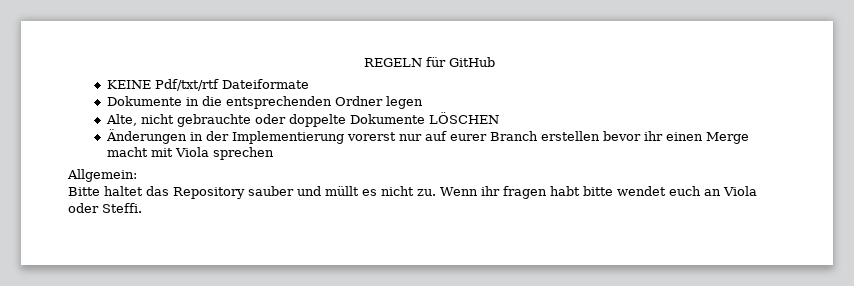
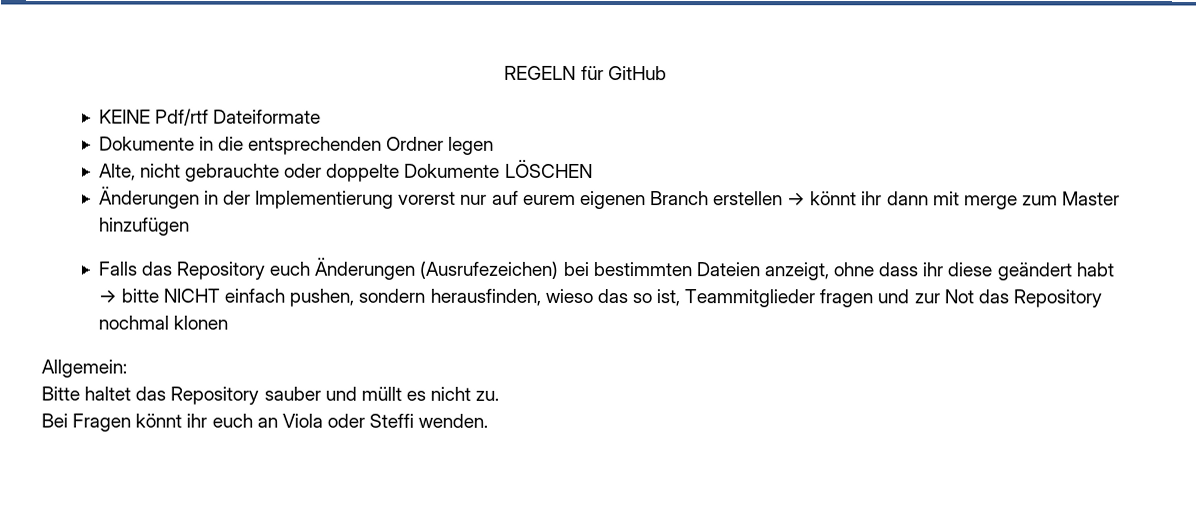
[155,79,220,91] Pdf/txt/rtf -> [154,108,209,126] Pdf/rtf
[450,131,750,144] [107,147,275,160] eurer Branch erstellen bevor ihr einen Merge macht mit Viola sprechen -> [522,190,1121,210] [98,217,190,236] [97,257,1114,281] [97,288,1102,308] [97,315,228,330] eurem eigenen Branch erstellen → könnt ihr dann mit merge zum Master hinzufügen // Falls das Repository euch Änderungen (Ausrufezeichen) bei bestimmten Dateien anzeigt, ohne dass ihr diese geändert habt → bitte NICHT einfach pushen, sondern herausfinden, wieso das so ist, Teammitglieder fragen und zur Not das Repository nochmal klonen
[440,186,666,199] Wenn ihr fragen habt bitte wendet -> [41,413,208,432] // Bei Fragen könnt ihr
[102,203,142,213] Steffi. -> [369,413,489,428] Steffi wenden.

